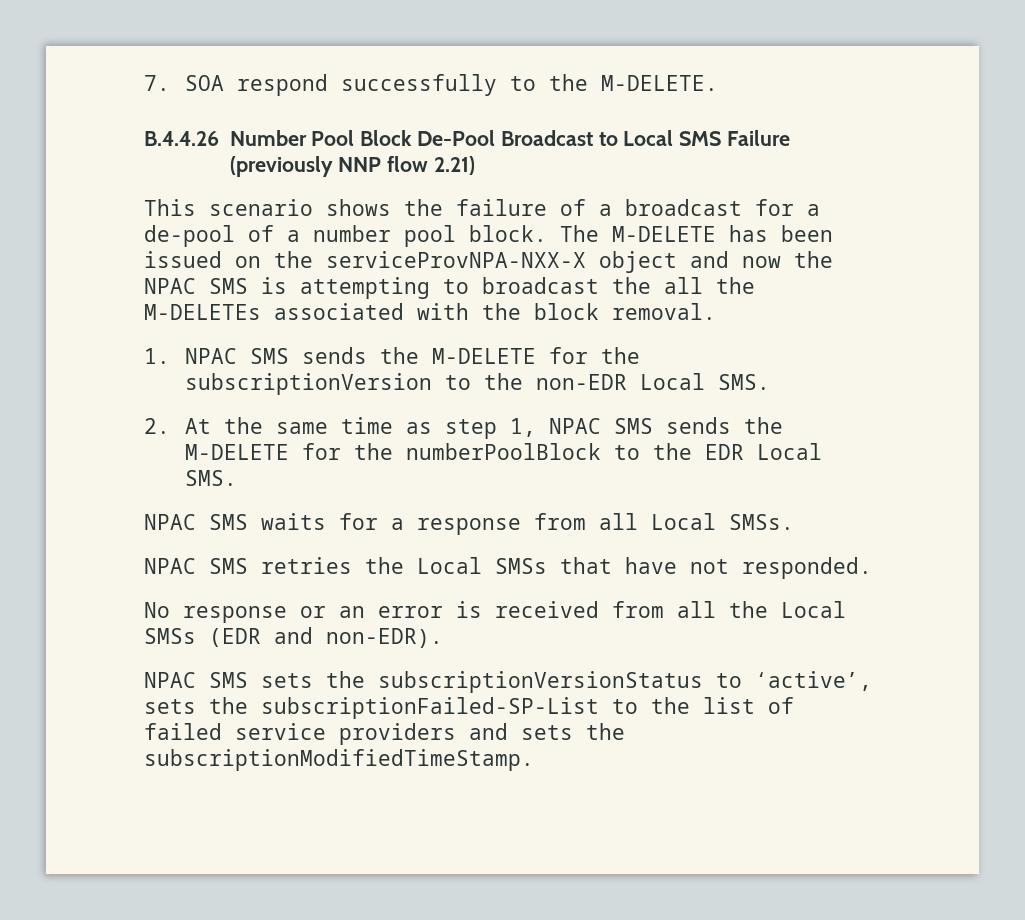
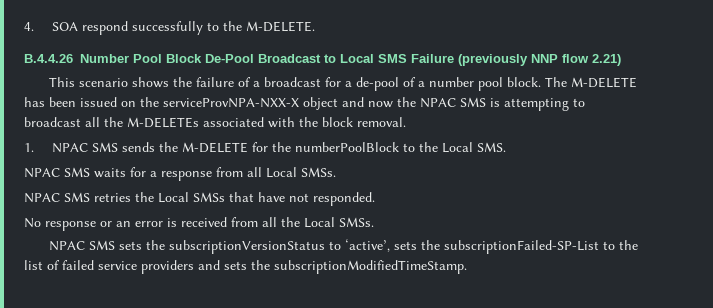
[144,75,170,91] 7. -> [24,22,34,31] 4.
[612,277,651,294] the -> (81, 122) none
[185,373,771,395] [144,417,784,439] [185,443,394,460] subscriptionVersion to the non-EDR Local SMS. // 2. At the same time as step 1, NPAC SMS sends the M-DELETE for the -> (291, 147) none
[705,444,745,460] EDR -> (438, 147) none
[144,627,443,648] SMSs (EDR and non-EDR). -> [339,217,374,227] SMSs.

